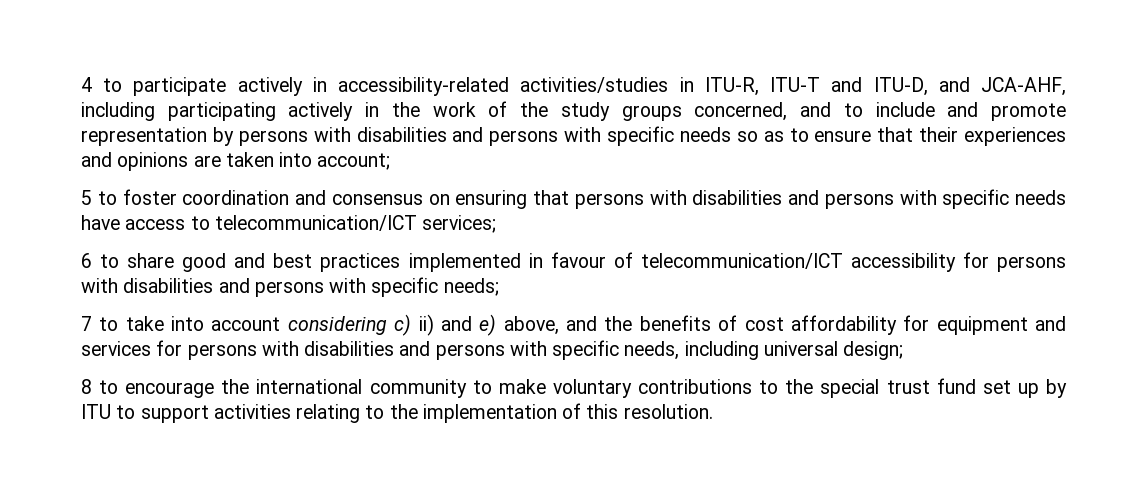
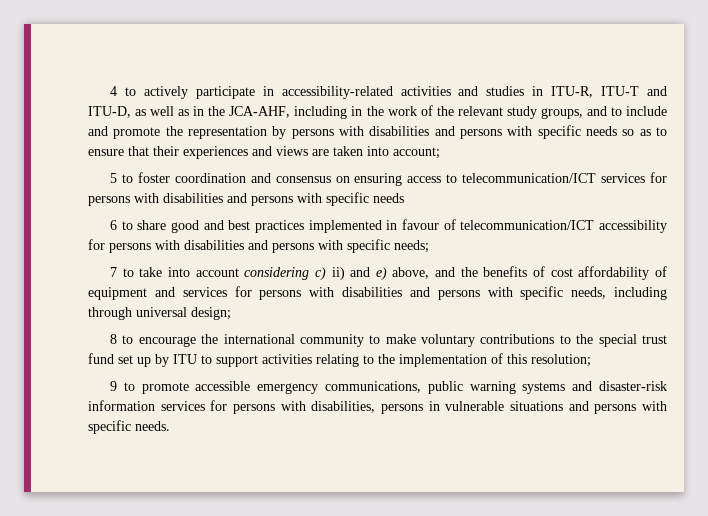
[133,77,669,96] participate actively in accessibility-related activities/studies -> [143,86,525,99] actively participate in accessibility-related activities and studies
[938,77,1067,96] [81,102,354,121] and JCA-AHF, including participating actively -> [135,106,348,119] as well as in the JCA-AHF, including
[560,102,788,121] study groups concerned, -> [457,106,583,119] relevant study groups,
(1067, 112) none -> [165,126,183,136] the
[117,152,189,171] opinions -> [276,146,308,156] views
[533,189,1066,209] [81,215,497,233] that persons with disabilities and persons with specific needs have access to telecommunication/ICT services; -> [407,172,667,183] [88,192,404,206] access to telecommunication/ICT services for persons with disabilities and persons with specific needs
[903,315,930,331] for -> [655,266,667,277] of
(759, 350) none -> [88,307,132,320] through
[623,404,713,419] resolution. -> [531,354,591,367] [110,381,668,394] [88,400,668,414] [88,420,170,434] resolution; // 9 to promote accessible emergency communications, public warning systems and disaster-risk information services for persons with disabilities, persons in vulnerable situations and persons with specific needs.

